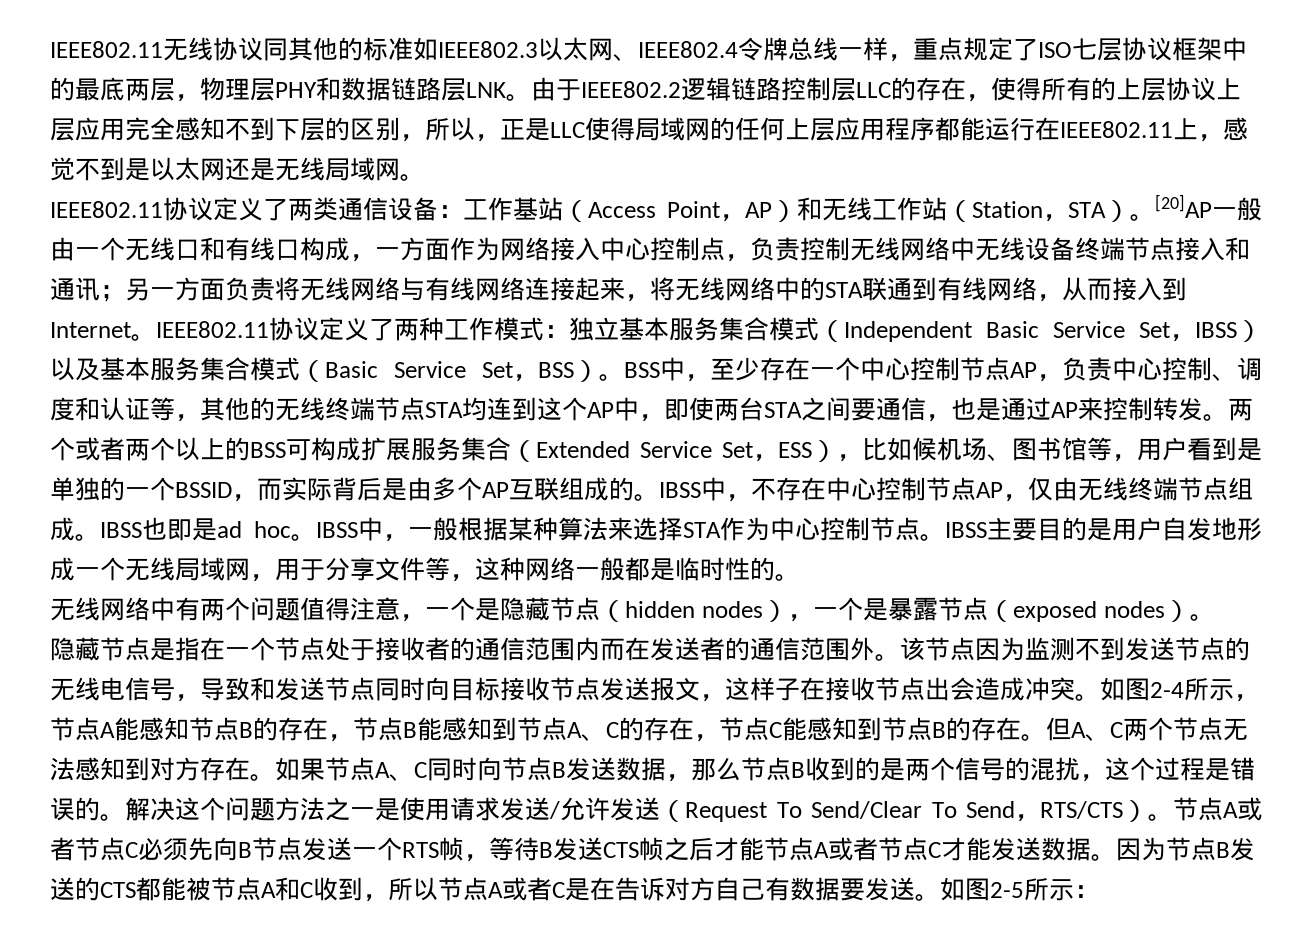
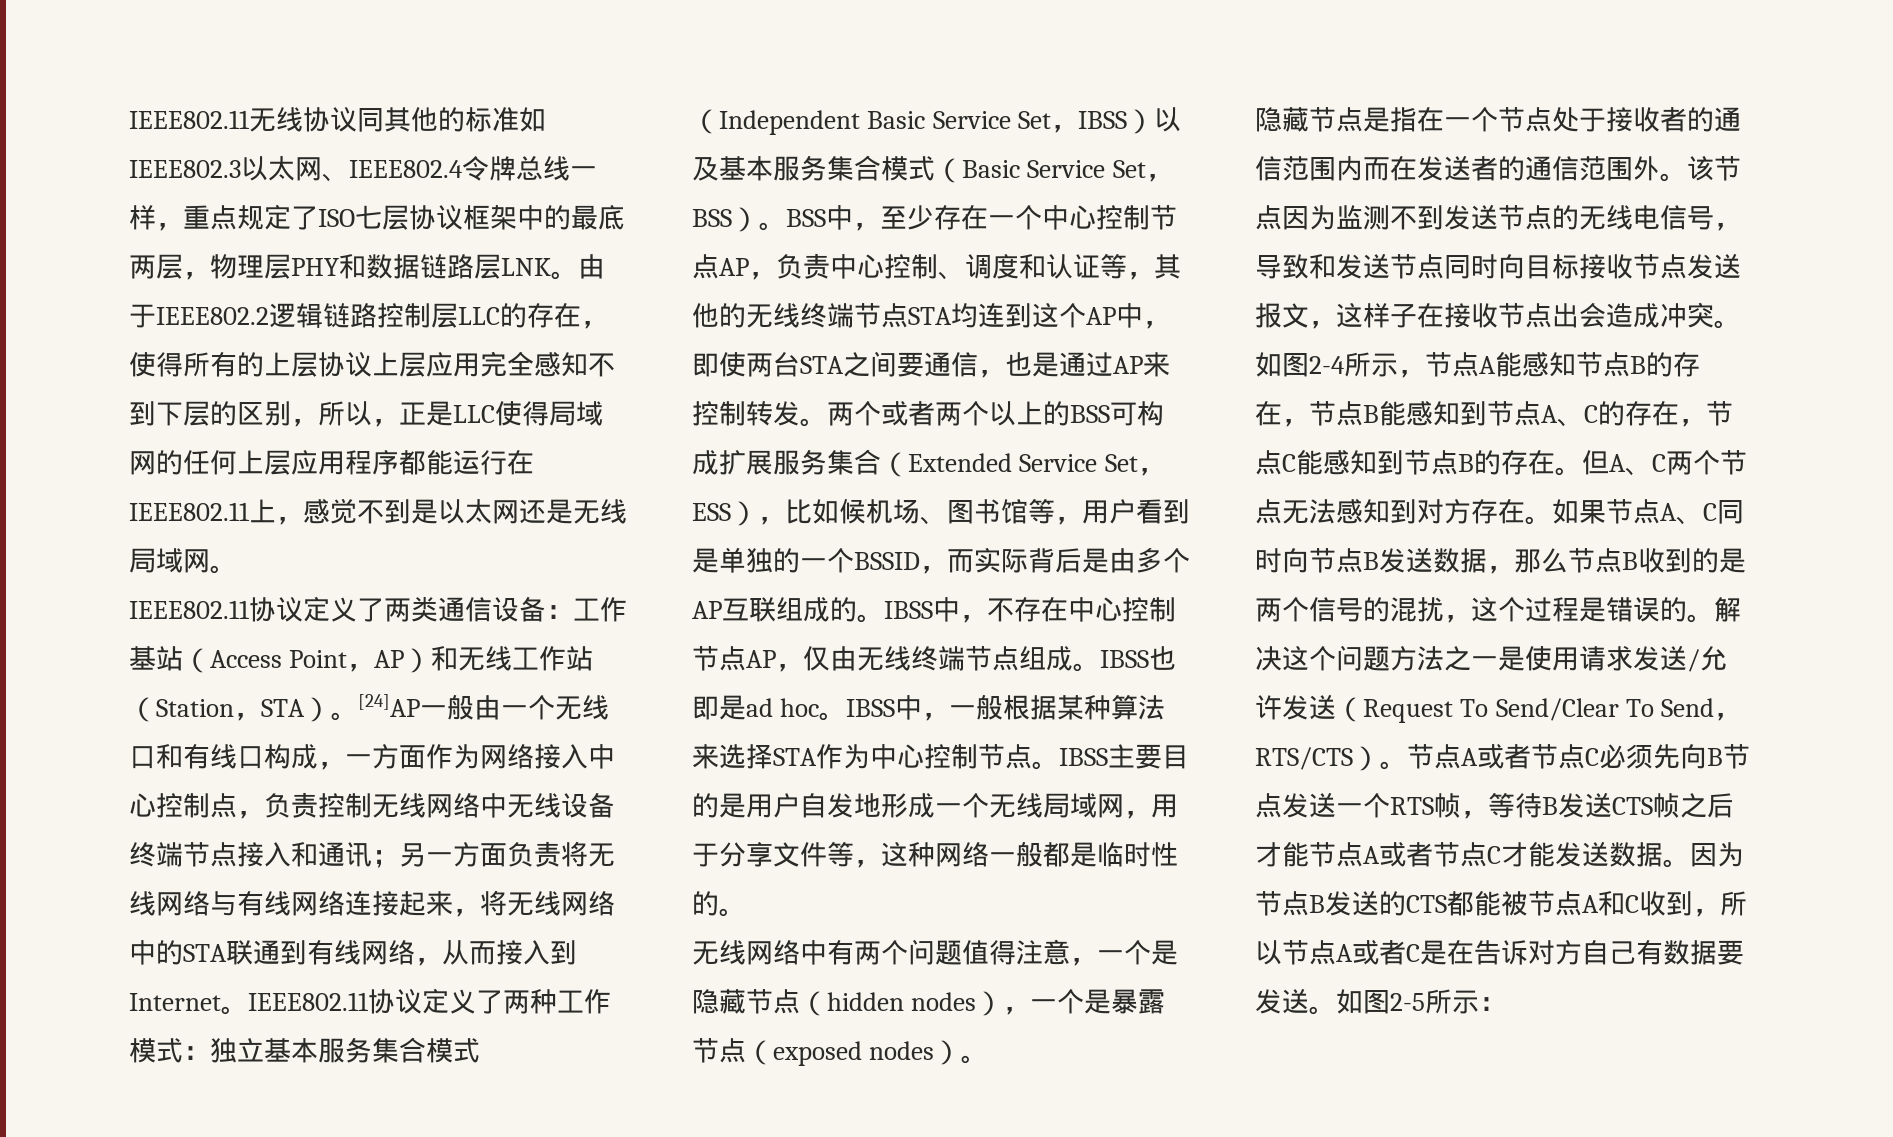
[1155,194,1212,218] [20]AP -> [358,694,420,717] [24]AP

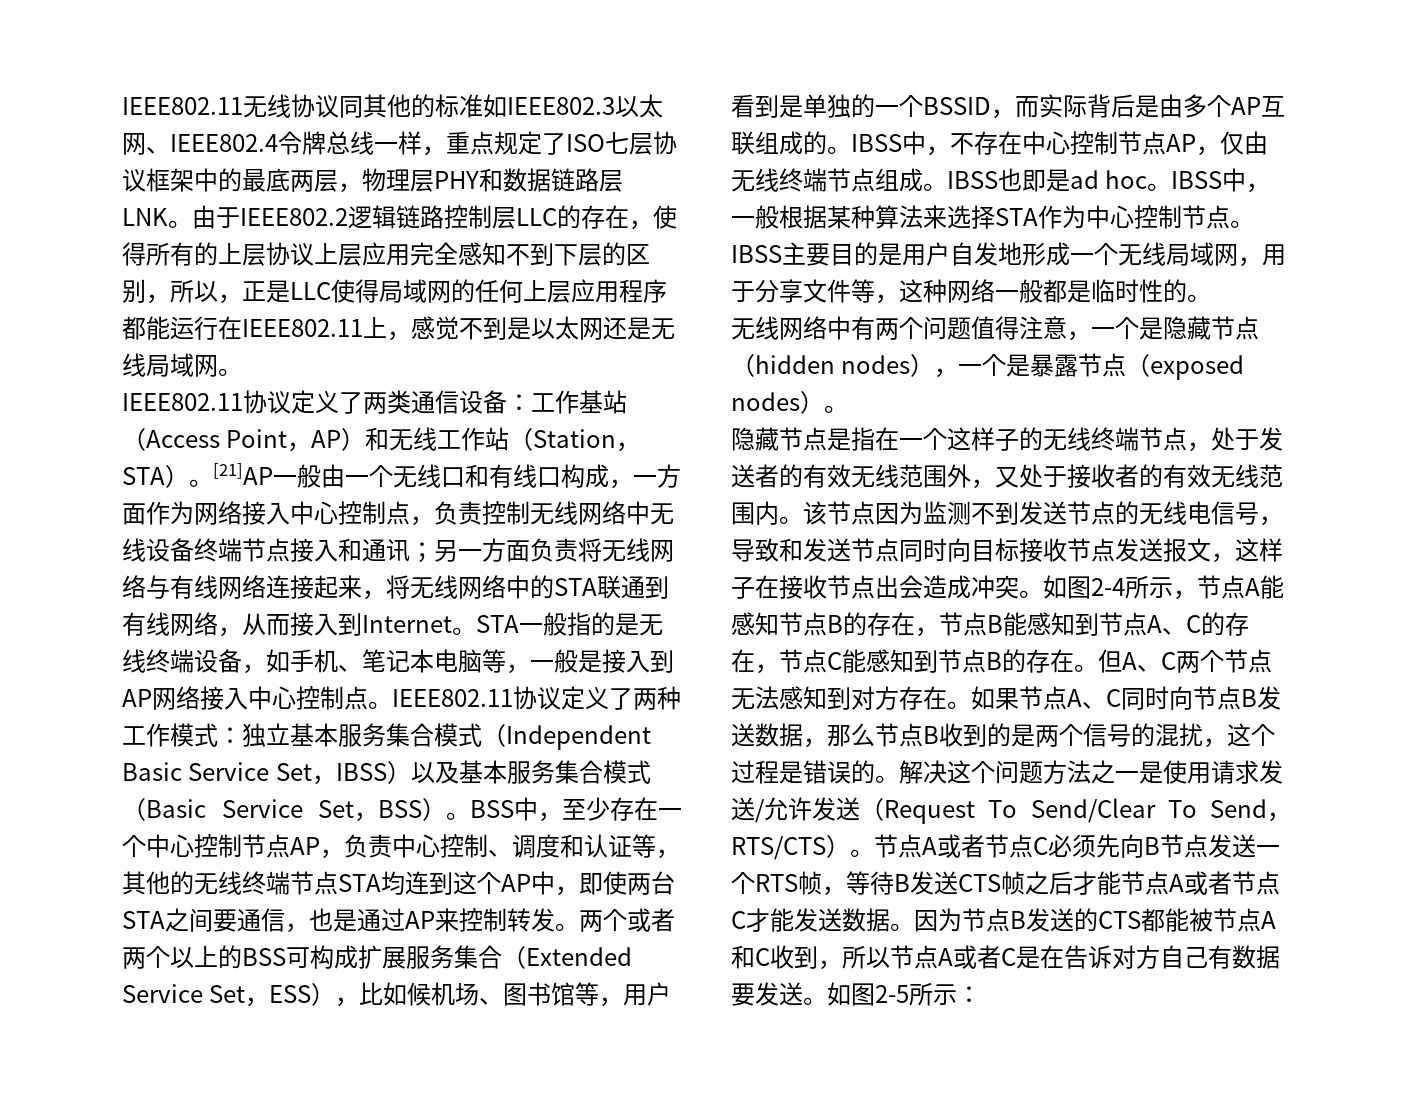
[358,694,420,717] [24]AP -> [213,463,273,485] [21]AP
(248, 1010) none -> [476,612,663,636] [122,649,674,674] [122,686,392,710] STA一般指的是无线终端设备，如手机、笔记本电脑等，一般是接入到AP网络接入中心控制点。
[1498,107,1741,132] [1255,155,1660,181] 节点处于接收者的通信范围内而在发送者的通信范围外 -> [947,427,1283,452] [731,464,1283,489] [731,501,779,525] 这样子的无线终端节点，处于发送者的有效无线范围外，又处于接收者的有效无线范围内

